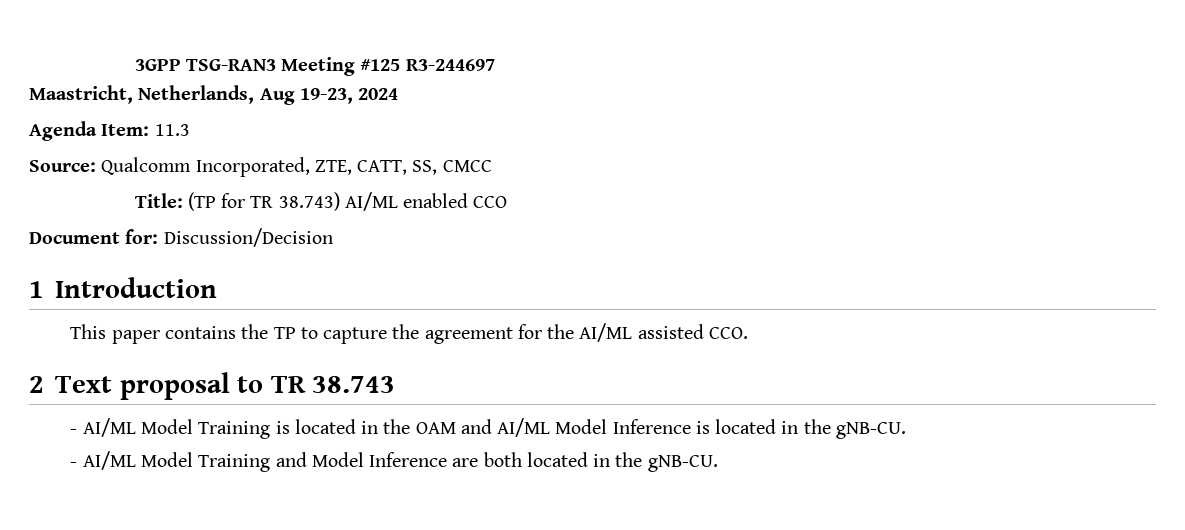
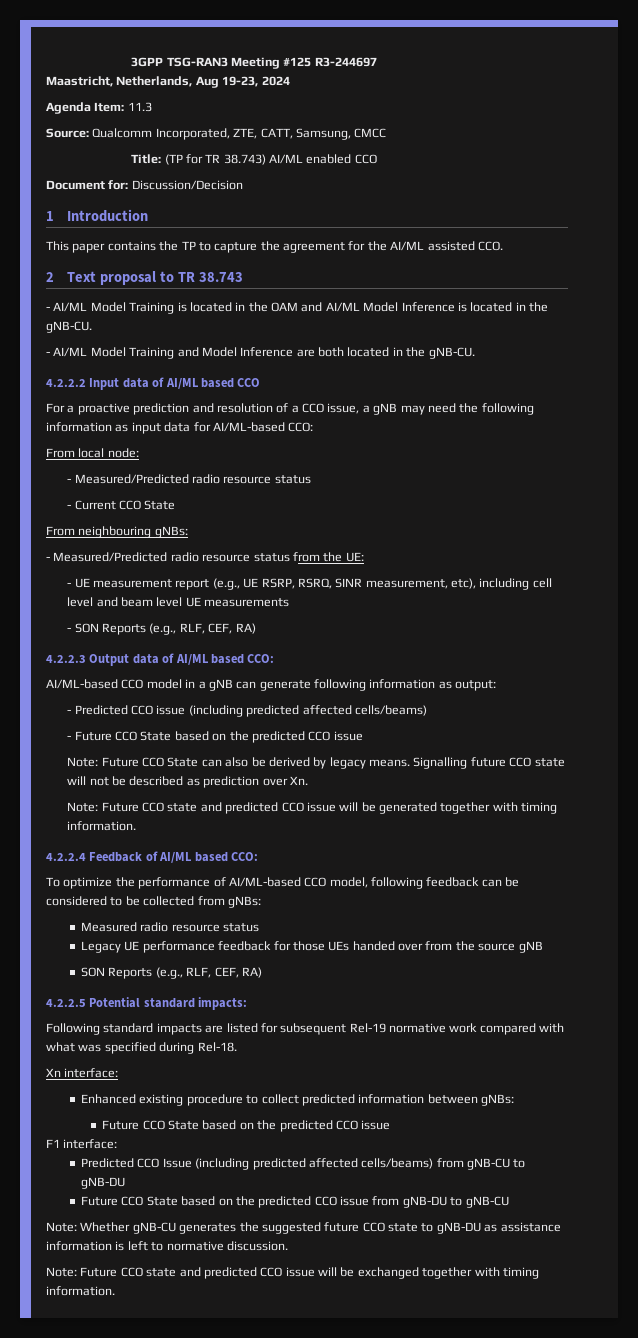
[412,160,438,175] SS, -> [295,128,351,140] Samsung,
(718, 463) none -> [46,377,261,390] [46,403,534,415] [46,422,314,434] [46,448,139,458] [67,474,311,484] [67,500,176,510] [46,526,188,538] [46,552,364,562] [67,578,552,590] [67,597,290,607] [67,623,256,635] [46,653,275,666] [46,679,497,691] [67,705,427,717] [67,731,363,743] [67,757,565,769] [67,776,308,788] [67,802,558,814] [67,821,137,831] [46,851,258,863] [46,877,520,889] [46,896,261,908] [81,922,260,932] [81,941,543,953] [81,967,262,979] [46,997,248,1010] [46,1023,565,1035] [46,1042,237,1054] [46,1068,119,1078] [81,1094,515,1106] [102,1120,391,1132] [46,1139,118,1149] [81,1158,526,1170] [81,1177,126,1189] [81,1196,509,1208] [46,1222,561,1234] [46,1241,288,1251] [46,1267,539,1279] [46,1286,115,1296] // 4.2.2.2 Input data of AI/ML based CCO // For a proactive prediction and resolution of a CCO issue, a gNB may need the following information as input data for AI/ML-based CCO: // From local node: // - Measured/Predicted radio resource status // - Current CCO State // From neighbouring gNBs: // - Measured/Predicted radio resource status from the UE: // - UE measurement report (e.g., UE RSRP, RSRQ, SINR measurement, etc), including cell level and beam level UE measurements // - SON Reports (e.g., RLF, CEF, RA) // 4.2.2.3 Output data of AI/ML based CCO: // AI/ML-based CCO model in a gNB can generate following information as output: // - Predicted CCO issue (including predicted affected cells/beams) // - Future CCO State based on the predicted CCO issue // Note: Future CCO State can also be derived by legacy means. Signalling future CCO state will not be described as prediction over Xn. // Note: Future CCO state and predicted CCO issue will be generated together with timing information. // 4.2.2.4 Feedback of AI/ML based CCO: // To optimize the performance of AI/ML-based CCO model, following feedback can be considered to be collected from gNBs: // Measured radio resource status // Legacy UE performance feedback for those UEs handed over from the source gNB // SON Reports (e.g., RLF, CEF, RA) // 4.2.2.5 Potential standard impacts: // Following standard impacts are listed for subsequent Rel-19 normative work compared with what was specified during Rel-18. // Xn interface: // Enhanced existing procedure to collect predicted information between gNBs: // Future CCO State based on the predicted CCO issue // F1 interface: // Predicted CCO Issue (including predicted affected cells/beams) from gNB-CU to gNB-DU // Future CCO State based on the predicted CCO issue from gNB-DU to gNB-CU // Note: Whether gNB-CU generates the suggested future CCO state to gNB-DU as assistance information is left to normative discussion. // Note: Future CCO state and predicted CCO issue will be exchanged together with timing information.

